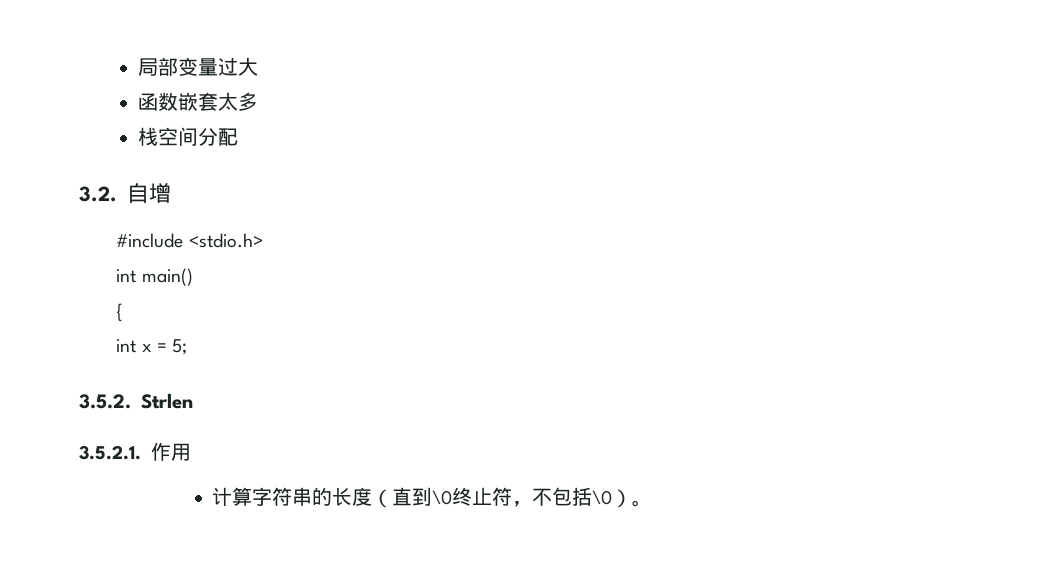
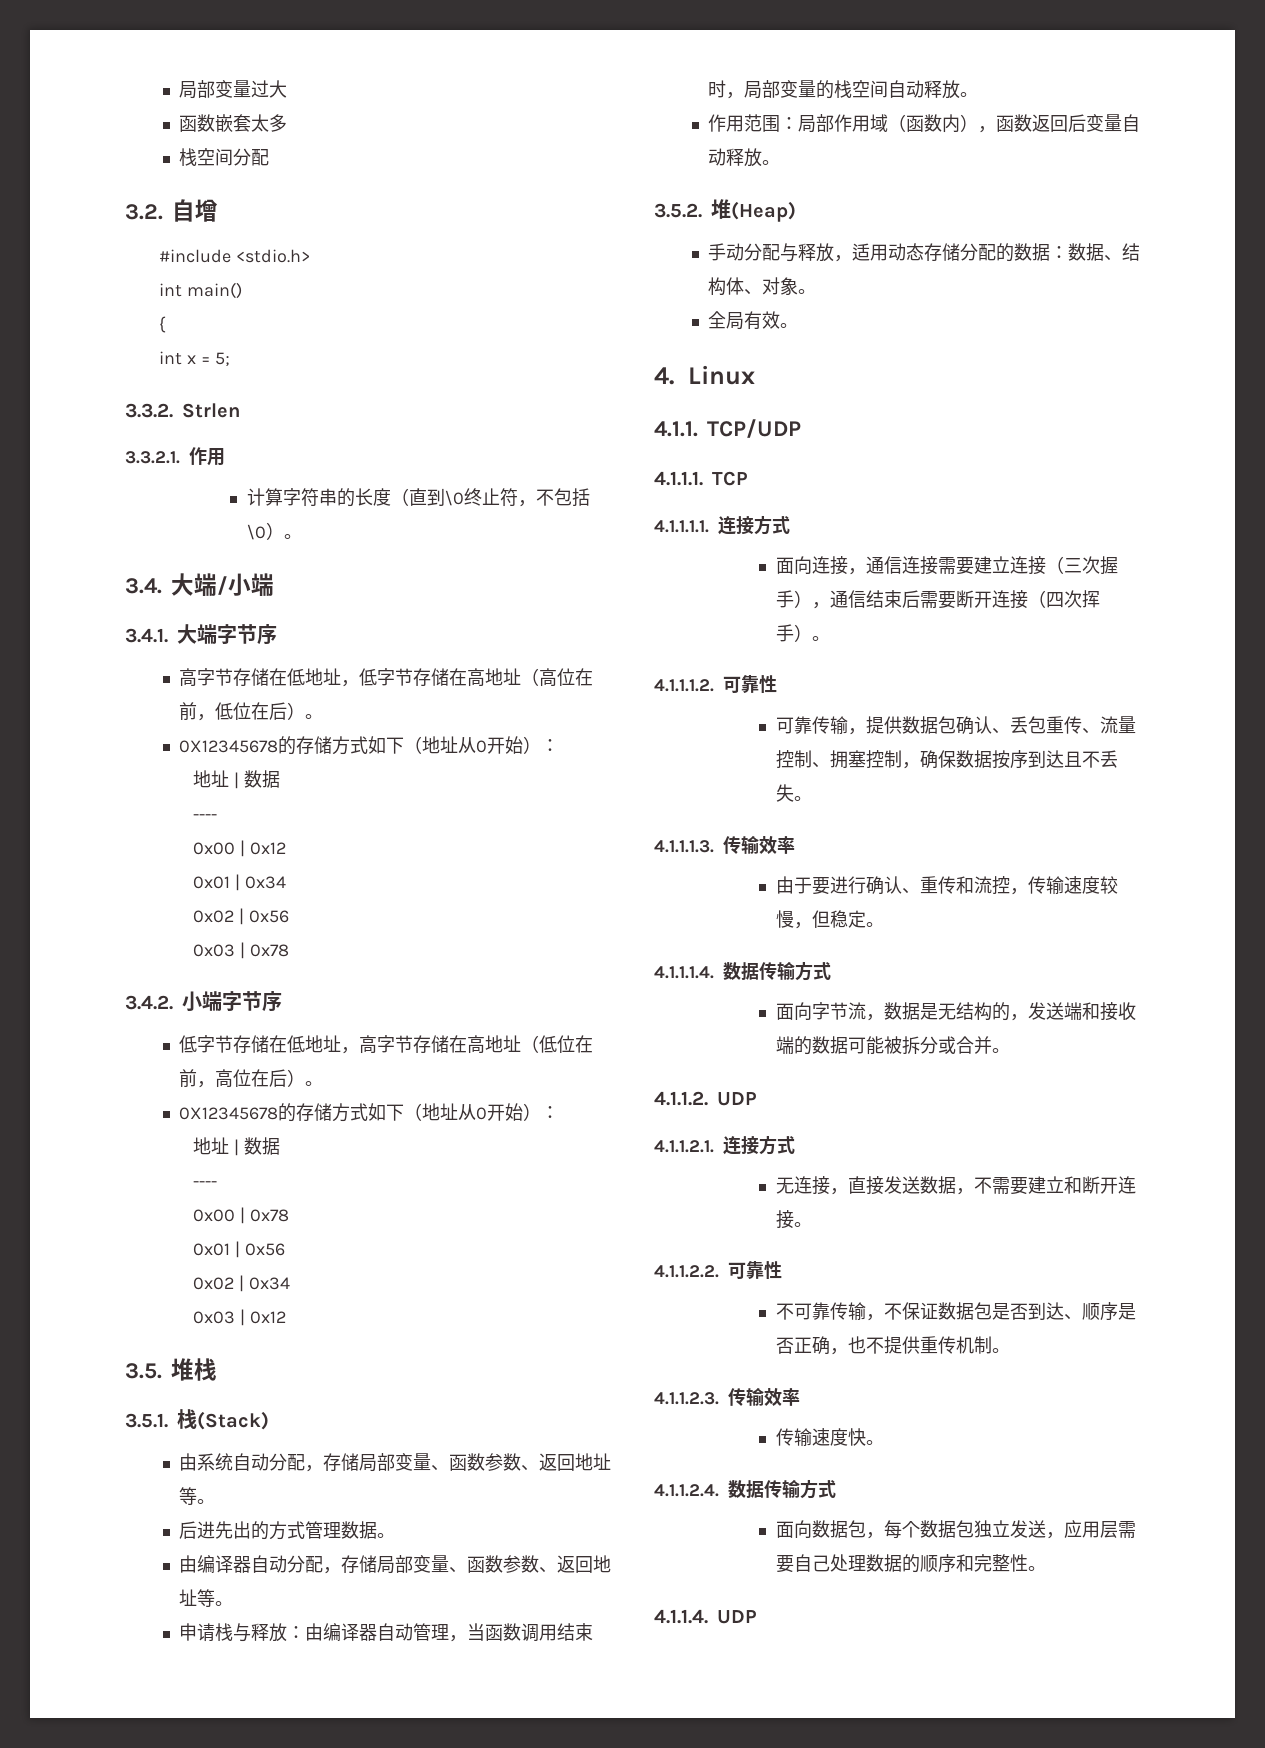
[79,394,131,409] 3.5.2. -> [125,403,173,418] 3.3.2.
[79,445,141,460] 3.5.2.1. -> [125,451,180,464] 3.3.2.1.
(653, 503) none -> [125,573,274,596] [125,624,277,645] [178,668,593,687] [178,702,323,721] [178,736,559,755] [192,770,280,789] [192,814,217,820] [192,840,286,857] [192,874,286,891] [192,908,289,925] [192,942,289,959] [125,991,282,1012] [178,1035,593,1054] [178,1069,323,1088] [178,1103,559,1122] [192,1137,280,1156] [192,1181,217,1187] [192,1207,289,1224] [192,1241,285,1258] [192,1275,290,1292] [192,1309,286,1326] [125,1358,217,1381] [125,1409,269,1430] [178,1453,611,1472] [178,1487,215,1505] [178,1521,395,1540] [178,1555,611,1574] [178,1589,233,1607] [178,1623,593,1642] [707,80,978,99] [707,114,1140,133] [707,148,780,167] [654,199,796,222] [707,243,1140,262] [707,277,816,296] [707,311,798,330] [654,365,755,385] [654,419,801,438] [654,471,748,486] [654,515,790,535] [775,556,1118,575] [775,590,1100,609] [775,624,830,642] [654,675,777,694] [775,716,1136,735] [775,750,1118,769] [775,784,812,802] [654,835,795,854] [775,876,1118,895] [775,910,884,929] [654,961,831,981] [775,1002,1136,1021] [775,1036,1010,1055] [654,1091,757,1106] [654,1135,795,1155] [775,1176,1136,1195] [775,1210,812,1229] [654,1261,782,1280] [775,1302,1136,1321] [775,1336,1010,1355] [654,1387,800,1406] [775,1428,884,1447] [654,1479,836,1499] [775,1520,1136,1539] [775,1554,1046,1573] [654,1609,757,1624] // 3.4.大端/小端 // 3.4.1.大端字节序 // 高字节存储在低地址，低字节存储在高地址（高位在前，低位在后）。 // 0X12345678的存储方式如下（地址从0开始）： // 地址 | 数据 // ---- // 0x00 | 0x12 // 0x01 | 0x34 // 0x02 | 0x56 // 0x03 | 0x78 // 3.4.2.小端字节序 // 低字节存储在低地址，高字节存储在高地址（低位在前，高位在后）。 // 0X12345678的存储方式如下（地址从0开始）： // 地址 | 数据 // ---- // 0x00 | 0x78 // 0x01 | 0x56 // 0x02 | 0x34 // 0x03 | 0x12 // 3.5.堆栈 // 3.5.1.栈(Stack) // 由系统自动分配，存储局部变量、函数参数、返回地址等。 // 后进先出的方式管理数据。 // 由编译器自动分配，存储局部变量、函数参数、返回地址等。 // 申请栈与释放：由编译器自动管理，当函数调用结束时，局部变量的栈空间自动释放。 // 作用范围：局部作用域（函数内），函数返回后变量自动释放。 // 3.5.2.堆(Heap) // 手动分配与释放，适用动态存储分配的数据：数据、结构体、对象。 // 全局有效。 // 4. Linux // 4.1.1. TCP/UDP // 4.1.1.1. TCP // 4.1.1.1.1.连接方式 // 面向连接，通信连接需要建立连接（三次握手），通信结束后需要断开连接（四次挥手）。 // 4.1.1.1.2.可靠性 // 可靠传输，提供数据包确认、丢包重传、流量控制、拥塞控制，确保数据按序到达且不丢失。 // 4.1.1.1.3.传输效率 // 由于要进行确认、重传和流控，传输速度较慢，但稳定。 // 4.1.1.1.4.数据传输方式 // 面向字节流，数据是无结构的，发送端和接收端的数据可能被拆分或合并。 // 4.1.1.2. UDP // 4.1.1.2.1.连接方式 // 无连接，直接发送数据，不需要建立和断开连接。 // 4.1.1.2.2.可靠性 // 不可靠传输，不保证数据包是否到达、顺序是否正确，也不提供重传机制。 // 4.1.1.2.3.传输效率 // 传输速度快。 // 4.1.1.2.4.数据传输方式 // 面向数据包，每个数据包独立发送，应用层需要自己处理数据的顺序和完整性。 // 4.1.1.4. UDP

